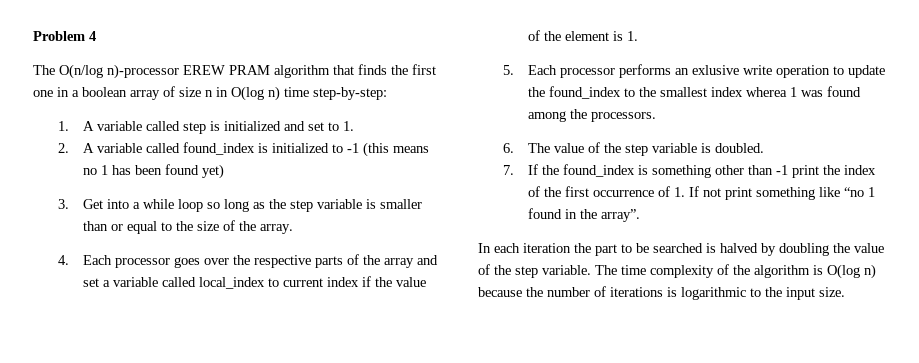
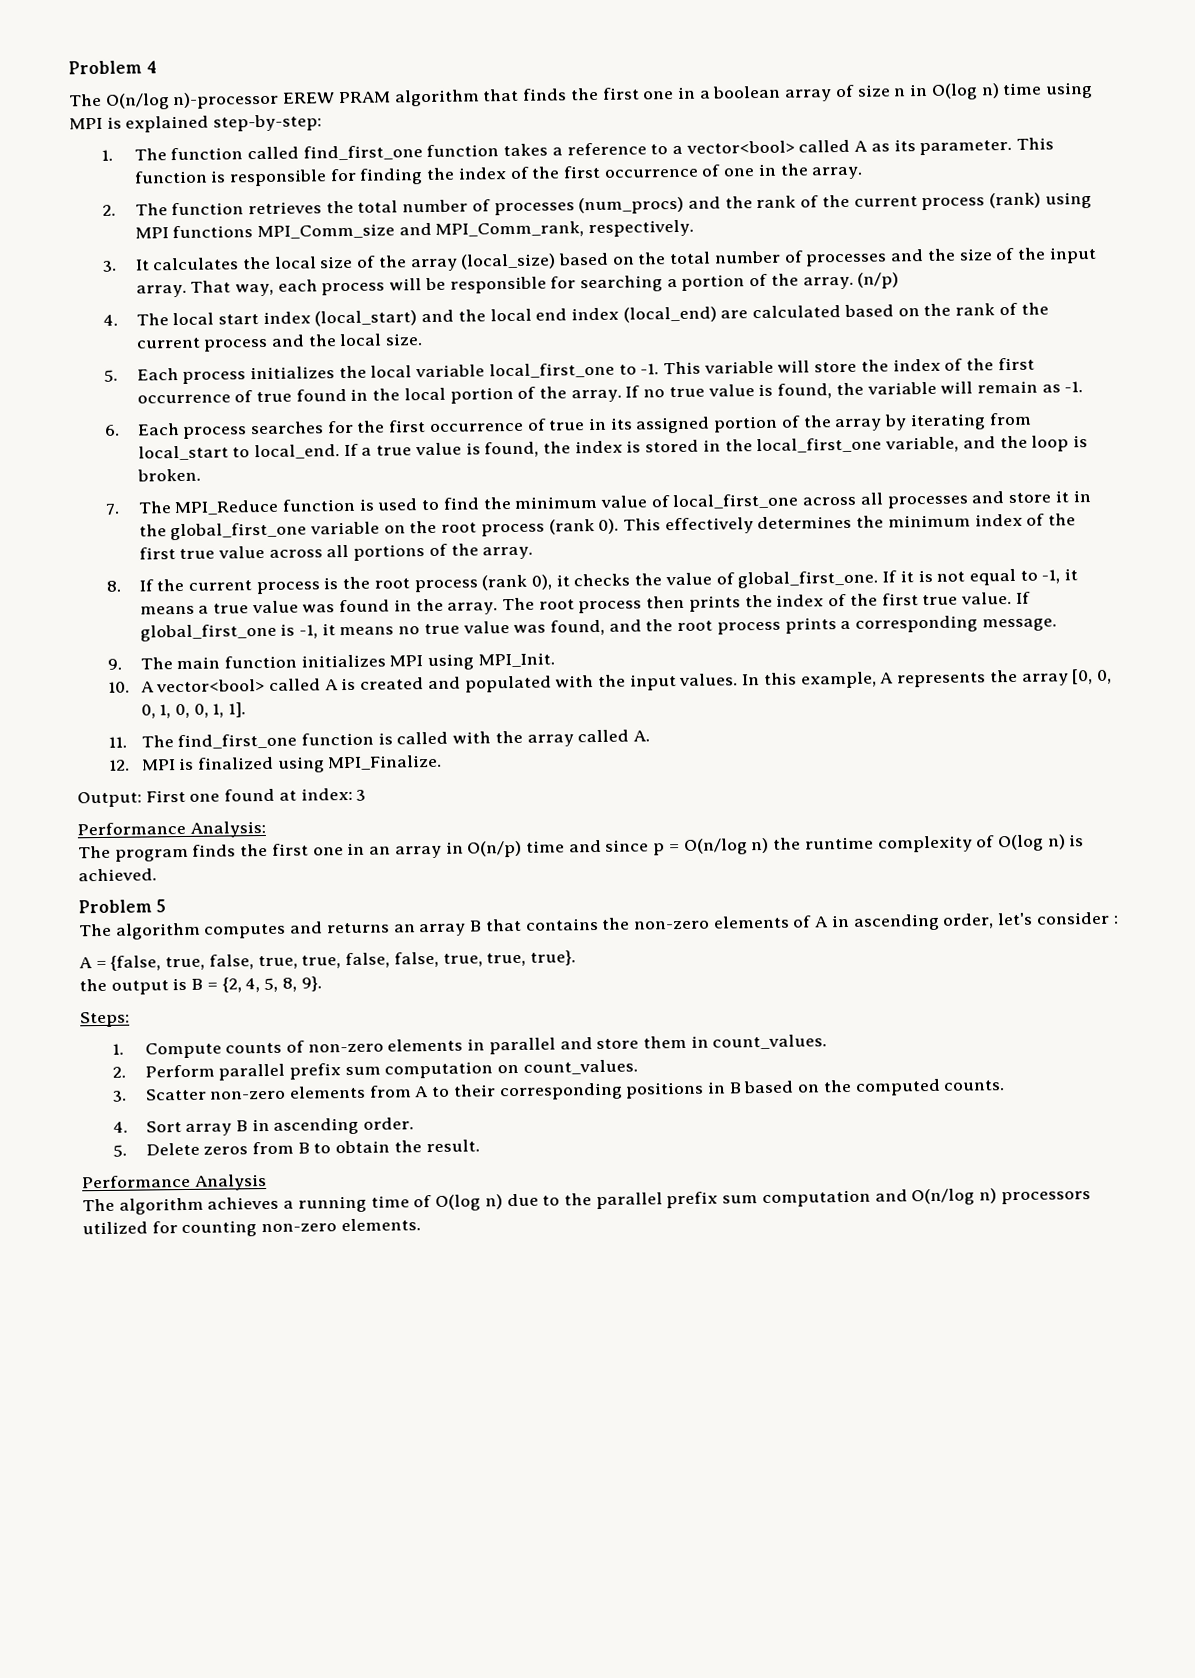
[313,87,387,100] [57,121,354,134] [57,142,429,157] [82,164,224,179] [57,199,422,212] [82,220,293,234] [57,254,438,268] [82,276,426,289] [527,30,638,41] [502,64,885,78] [527,86,861,99] [527,109,656,122] [502,142,764,156] [502,164,876,178] [527,186,875,200] [527,208,640,222] [478,243,884,256] [478,264,876,279] [478,286,845,300] step-by-step: // 1. A variable called step is initialized and set to 1. // 2. A variable called found_index is initialized to -1 (this means no 1 has been found yet) // 3. Get into a while loop so long as the step variable is smaller than or equal to the size of the array. // 4. Each processor goes over the respective parts of the array and set a variable called local_index to current index if the value of the element is 1. // 5. Each processor performs an exlusive write operation to update the found_index to the smallest index wherea 1 was found among the processors. // 6. The value of the step variable is doubled. // 7. If the found_index is something other than -1 print the index of the first occurrence of 1. If not print something like “no 1 found in the array”. // In each iteration the part to be searched is halved by doubling the value of the step variable. The time complexity of the algorithm is O(log n) because the number of iterations is logarithmic to the input size. -> [1044,81,1093,99] [69,114,323,133] [101,137,1055,161] [133,163,864,187] [102,192,1092,216] [134,219,695,240] [103,246,1097,272] [135,272,900,298] [103,302,1049,327] [135,333,424,352] [104,357,1035,384] [136,380,1084,404] [104,412,1032,439] [137,435,1089,461] [136,468,201,482] [105,490,1091,516] [138,513,1077,541] [138,543,534,561] [106,568,1079,595] [139,591,1031,615] [139,615,1057,642] [107,652,555,671] [108,669,1113,693] [140,702,247,719] [108,729,651,750] [109,754,443,773] [77,787,367,808] [77,820,266,838] [78,834,1085,862] [78,868,157,882] [78,899,166,914] [78,911,1119,940] [79,950,576,971] [79,976,322,995] [80,1011,130,1028] [112,1034,828,1059] [112,1059,638,1081] [112,1078,1006,1102] [113,1117,415,1136] [113,1139,480,1157] [82,1174,267,1191] [82,1188,1091,1215] [82,1218,421,1238] using MPI is explained step-by-step: // 1. The function called find_first_one function takes a reference to a vector<bool> called A as its parameter. This function is responsible for finding the index of the first occurrence of one in the array. // 2. The function retrieves the total number of processes (num_procs) and the rank of the current process (rank) using MPI functions MPI_Comm_size and MPI_Comm_rank, respectively. // 3. It calculates the local size of the array (local_size) based on the total number of processes and the size of the input array. That way, each process will be responsible for searching a portion of the array. (n/p) // 4. The local start index (local_start) and the local end index (local_end) are calculated based on the rank of the current process and the local size. // 5. Each process initializes the local variable local_first_one to -1. This variable will store the index of the first occurrence of true found in the local portion of the array. If no true value is found, the variable will remain as -1. // 6. Each process searches for the first occurrence of true in its assigned portion of the array by iterating from local_start to local_end. If a true value is found, the index is stored in the local_first_one variable, and the loop is broken. // 7. The MPI_Reduce function is used to find the minimum value of local_first_one across all processes and store it in the global_first_one variable on the root process (rank 0). This effectively determines the minimum index of the first true value across all portions of the array. // 8. If the current process is the root process (rank 0), it checks the value of global_first_one. If it is not equal to -1, it means a true value was found in the array. The root process then prints the index of the first true value. If global_first_one is -1, it means no true value was found, and the root process prints a corresponding message. // 9. The main function initializes MPI using MPI_Init. // 10. A vector<bool> called A is created and populated with the input values. In this example, A represents the array [0, 0, 0, 1, 0, 0, 1, 1]. // 11. The find_first_one function is called with the array called A. // 12. MPI is finalized using MPI_Finalize. // Output: First one found at index: 3 // Performance Analysis: // The program finds the first one in an array in O(n/p) time and since p = O(n/log n) the runtime complexity of O(log n) is achieved. // Problem 5 // The algorithm computes and returns an array B that contains the non-zero elements of A in ascending order, let's consider : // A = {false, true, false, true, true, false, false, true, true, true}. // the output is B = {2, 4, 5, 8, 9}. // Steps: // 1. Compute counts of non-zero elements in parallel and store them in count_values. // 2. Perform parallel prefix sum computation on count_values. // 3. Scatter non-zero elements from A to their corresponding positions in B based on the computed counts. // 4. Sort array B in ascending order. // 5. Delete zeros from B to obtain the result. // Performance Analysis // The algorithm achieves a running time of O(log n) due to the parallel prefix sum computation and O(n/log n) processors utilized for counting non-zero elements.

